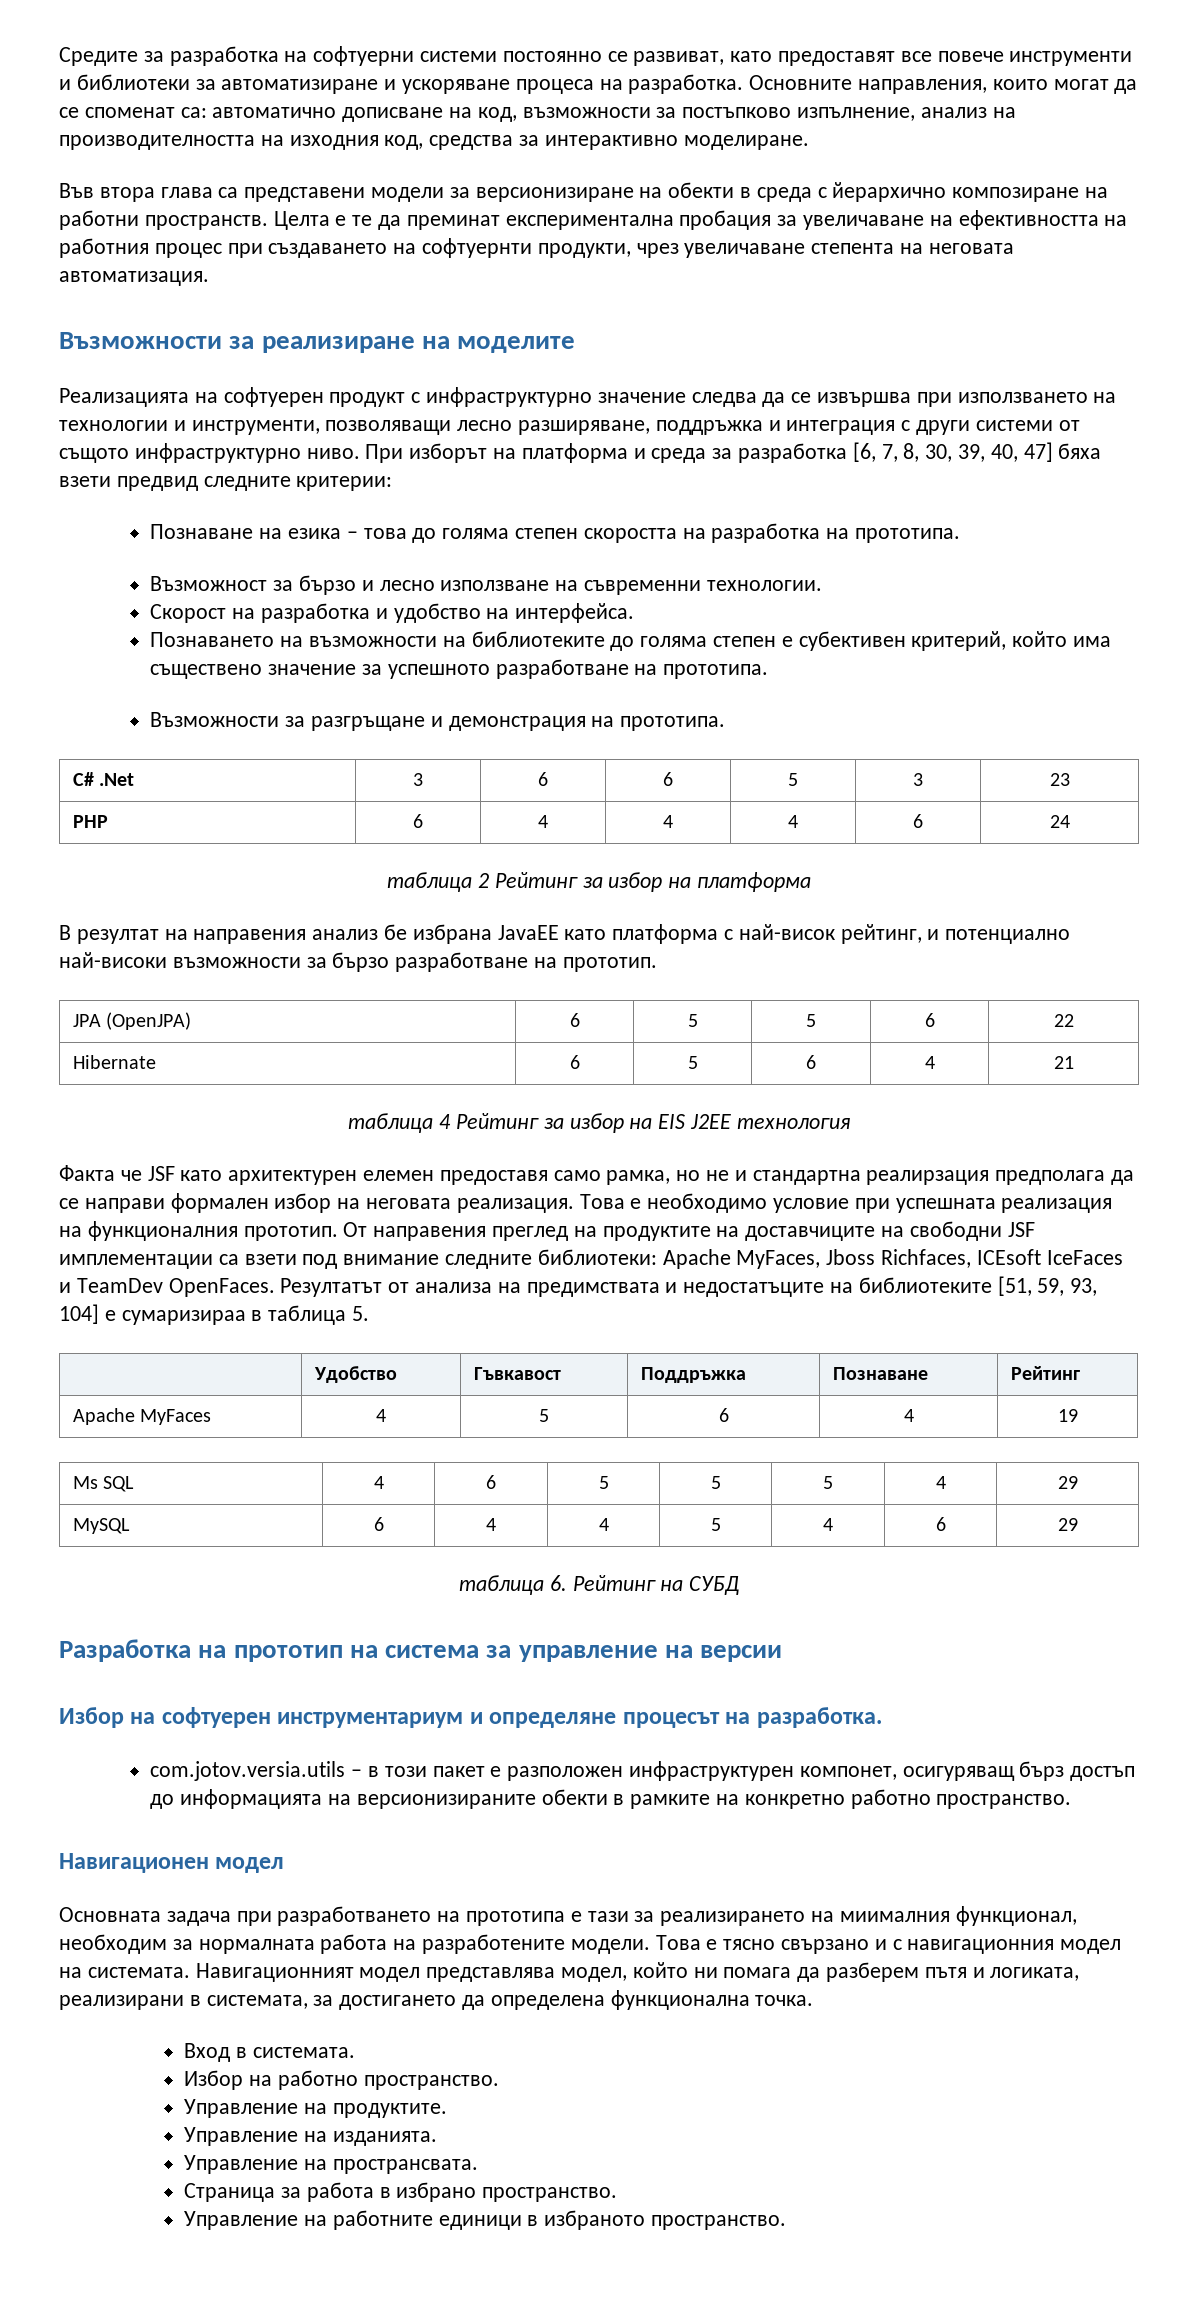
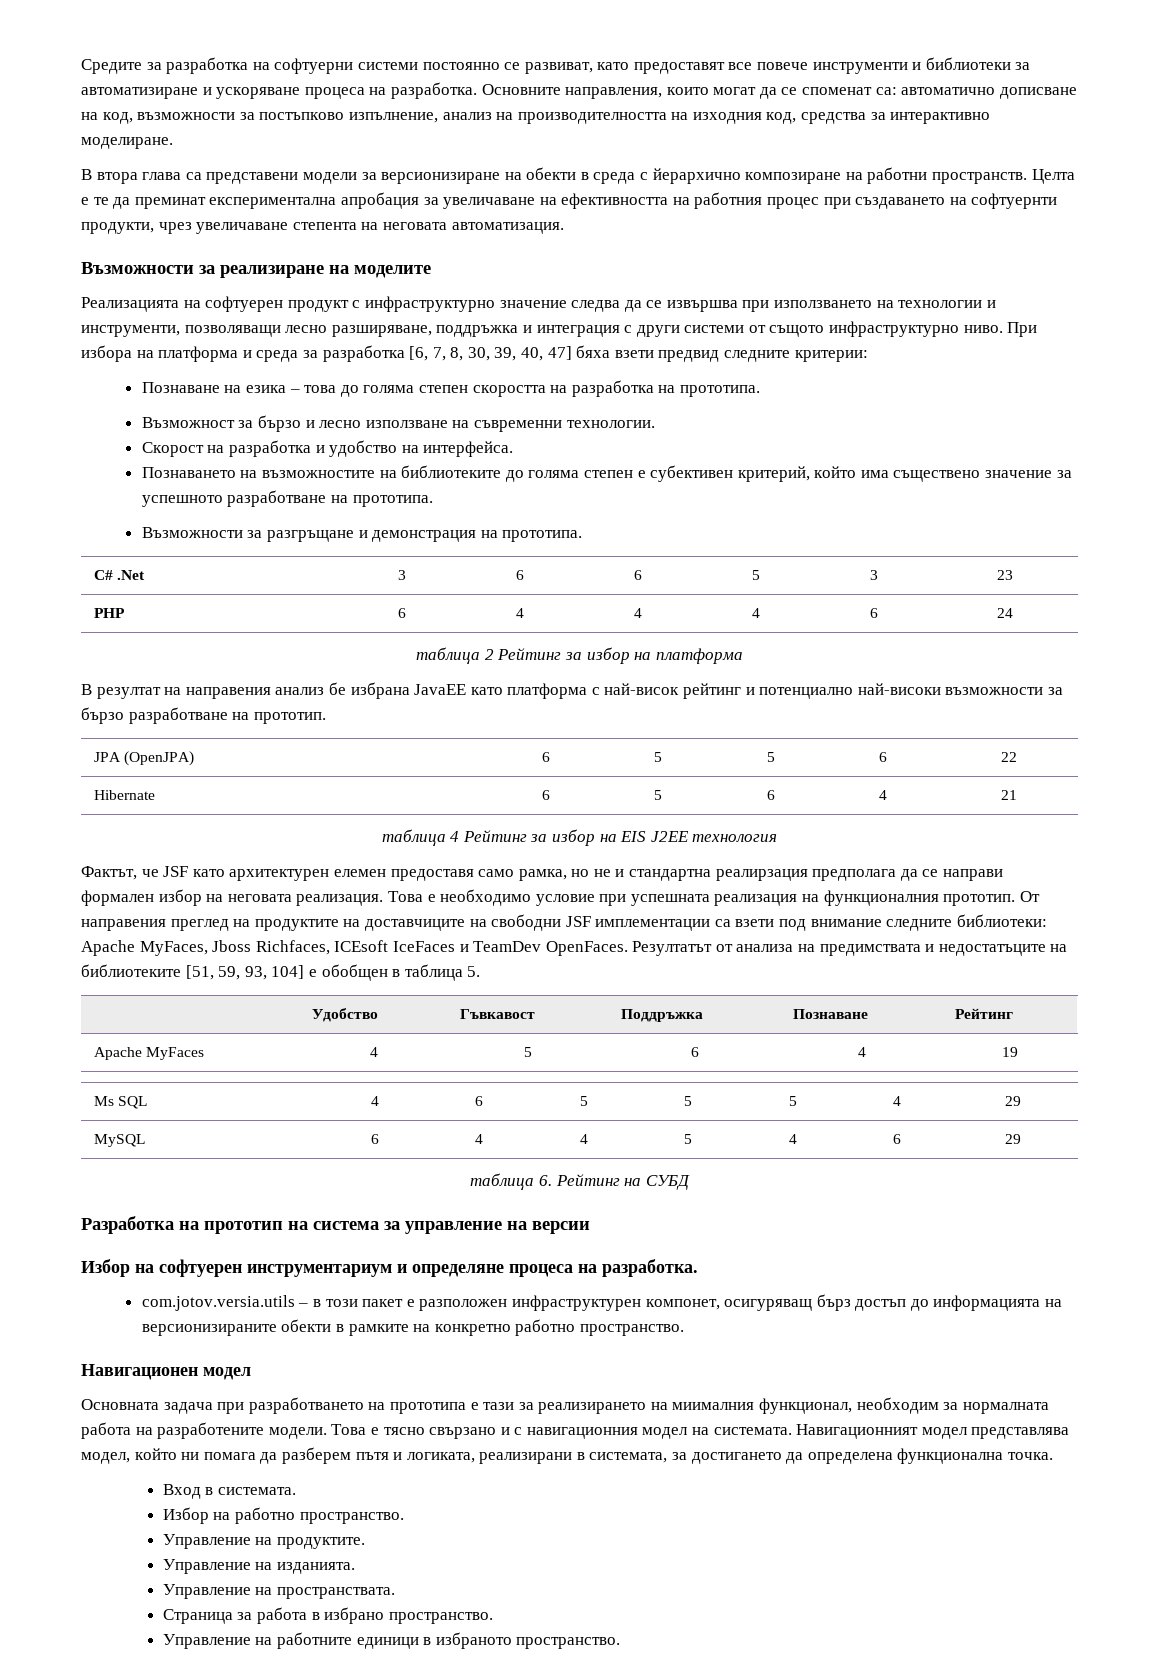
[59,183,94,198] Във -> [81,169,92,180] В
[679,210,772,230] пробация -> [340,192,419,209] апробация
[409,443,488,463] изборът -> [81,345,132,362] избора
[308,636,437,647] възможности -> [261,470,375,478] възможностите
[840,924,922,944] рейтинг, -> [683,683,742,699] рейтинг
[59,1165,115,1181] Факта -> [81,866,137,880] Фактът,
[121,1310,246,1325] сумаризираа -> [321,964,388,981] обобщен
[622,1712,720,1728] процесът -> [509,1264,573,1277] процеса
[332,2159,478,2174] пространсвата. -> [277,1587,396,1599] пространствата.

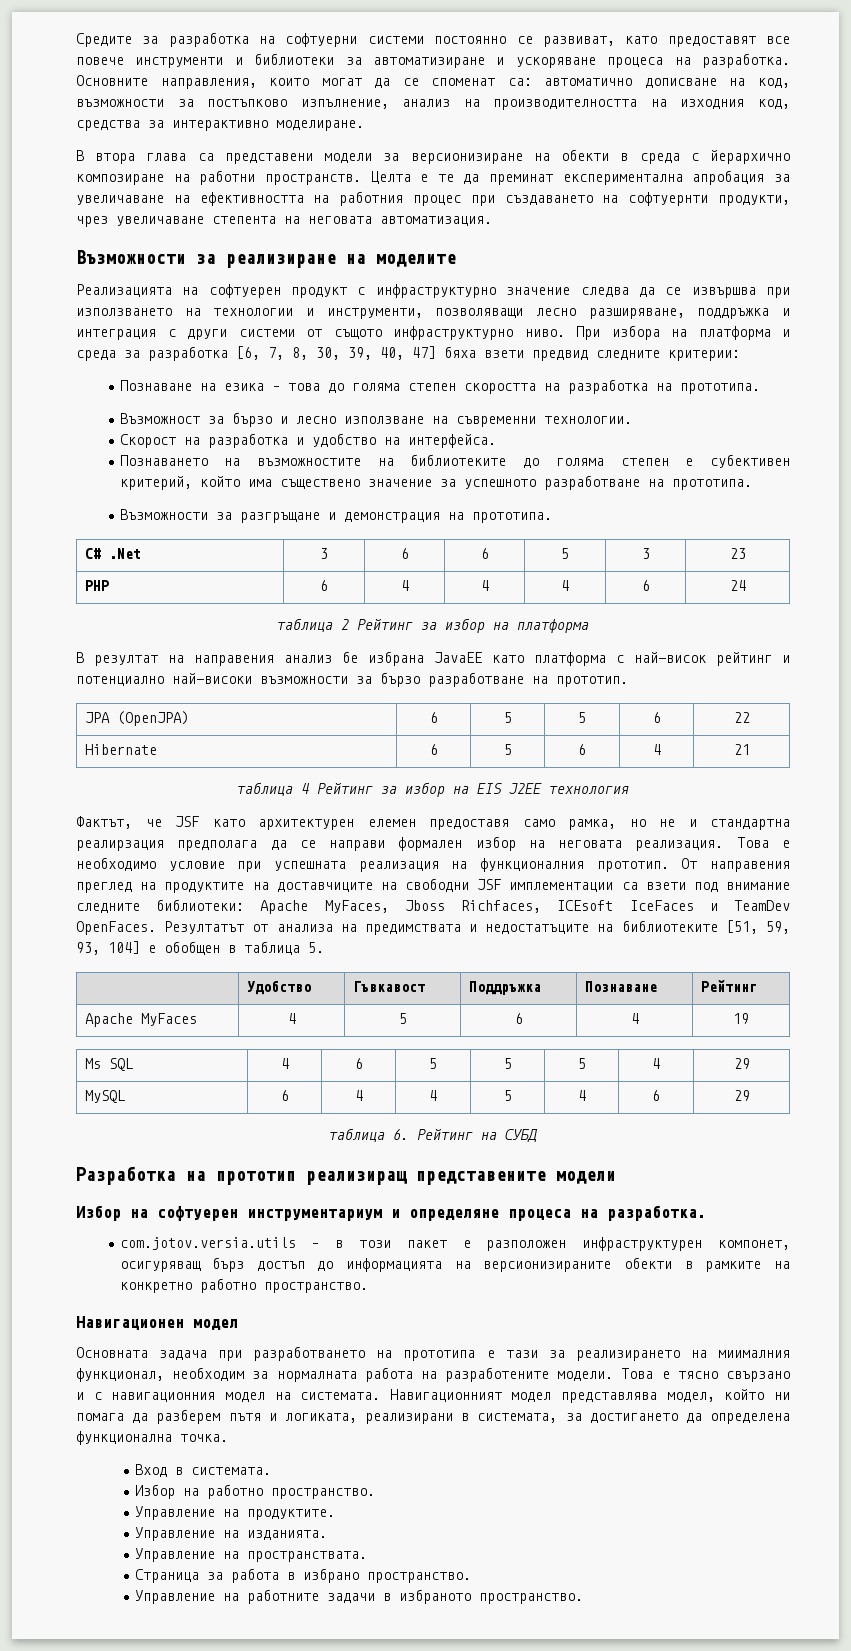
[288,1221,590,1234] на система за управление на версии -> [306,1171,616,1185] реализиращ представените модели
[356,1637,419,1649] единици -> [326,1593,375,1603] задачи

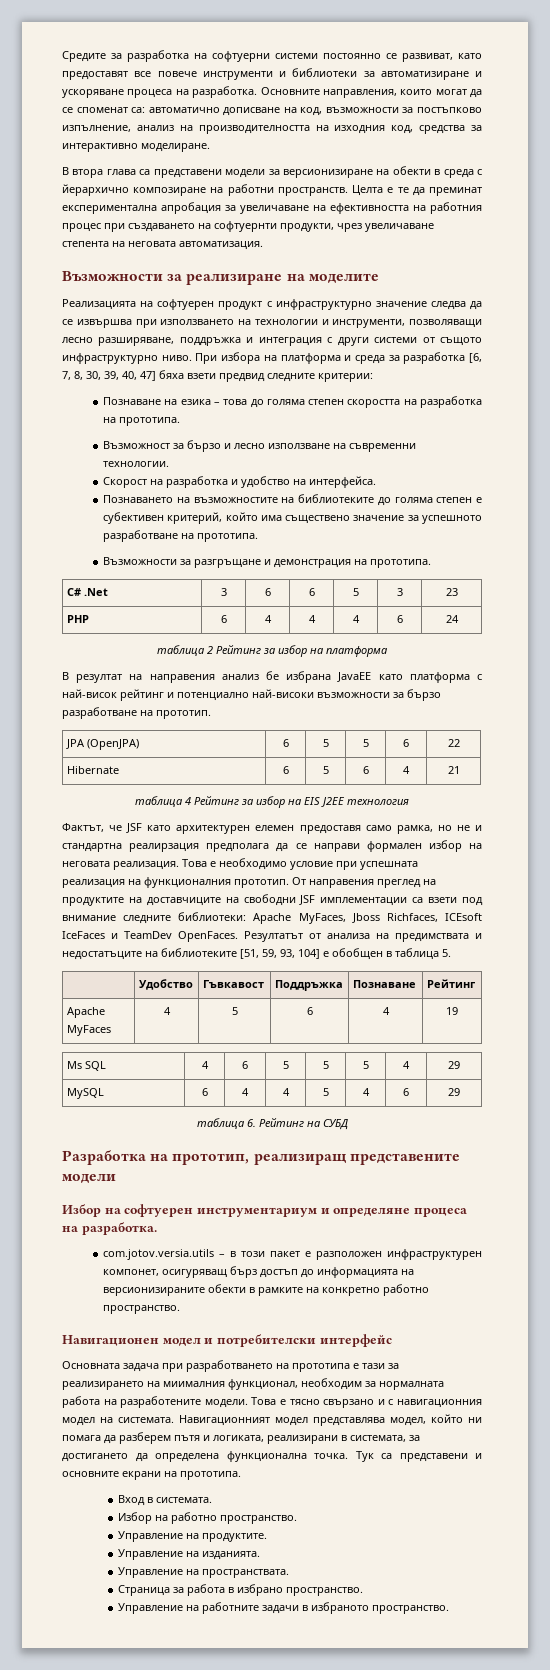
[216,1171,296,1185] прототип -> [172,1153,250,1165] прототип,
(238, 1324) none -> [204,1334,392,1347] и потребителски интерфейс
(228, 1438) none -> [355,1451,482,1462] [62,1471,241,1480] Тук са представени и основните екрани на прототипа.

